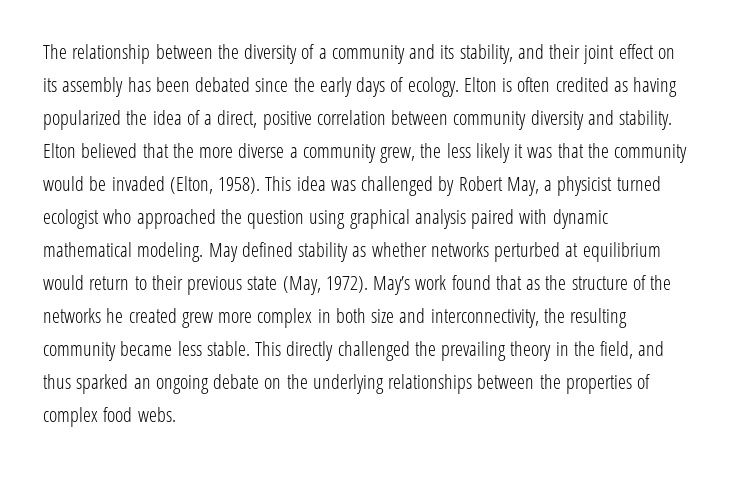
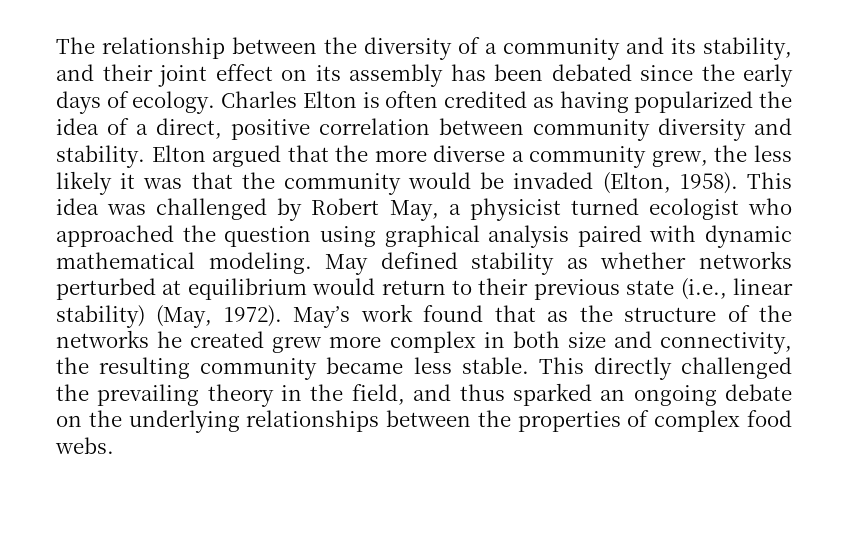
(459, 87) none -> [221,91,298,108] Charles
[81,143,138,158] believed -> [212,145,282,167] argued
(278, 283) none -> [680,278,793,300] [56,305,145,328] (i.e., linear stability)
[430,309,539,328] interconnectivity, -> [660,332,793,354] connectivity,

